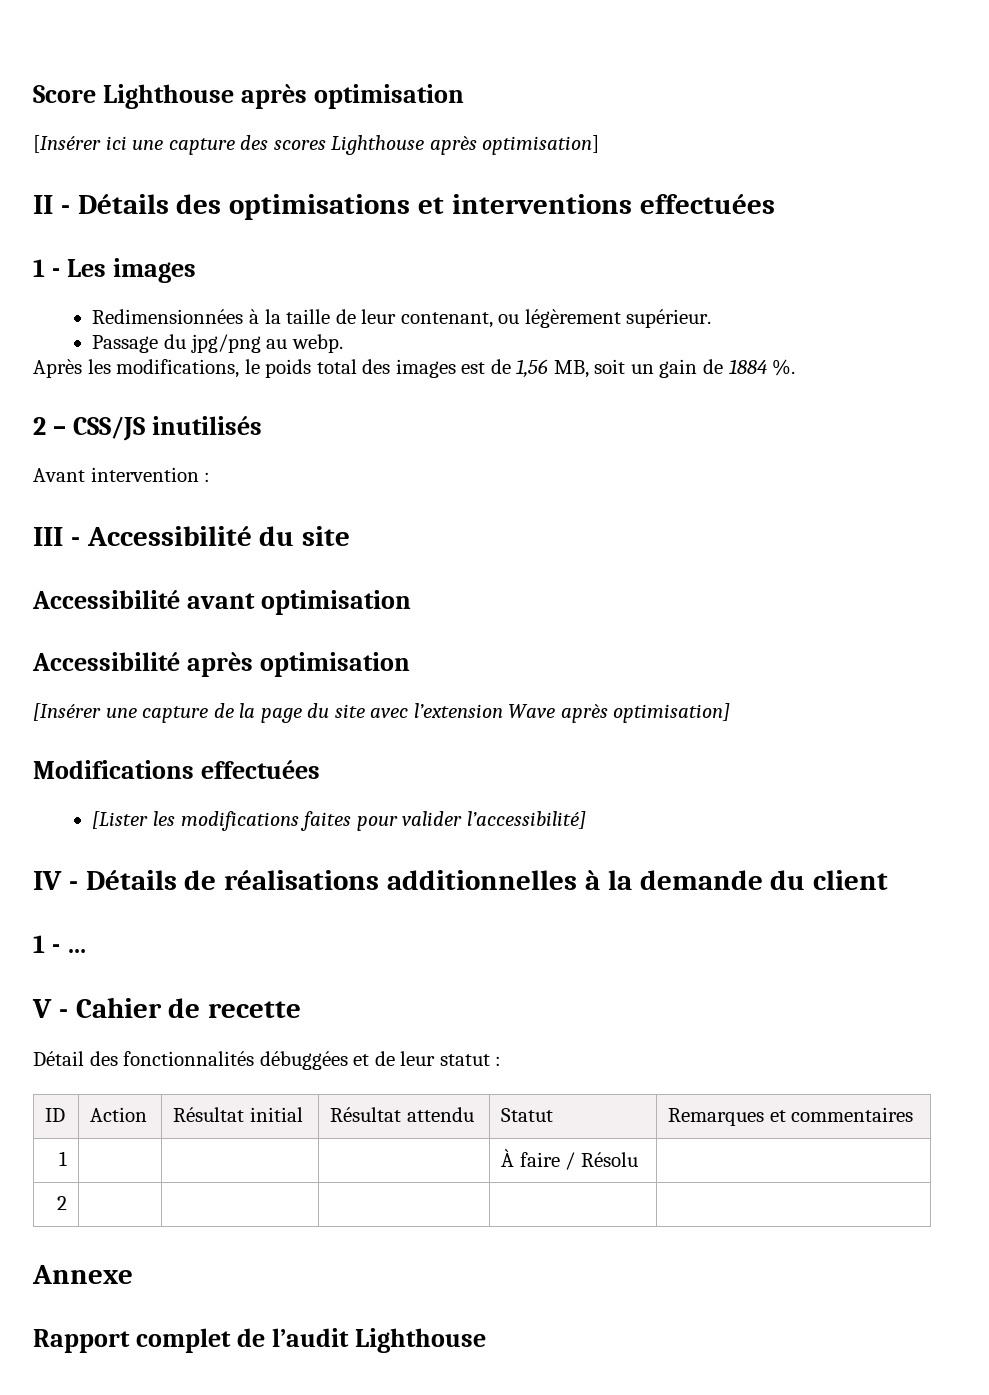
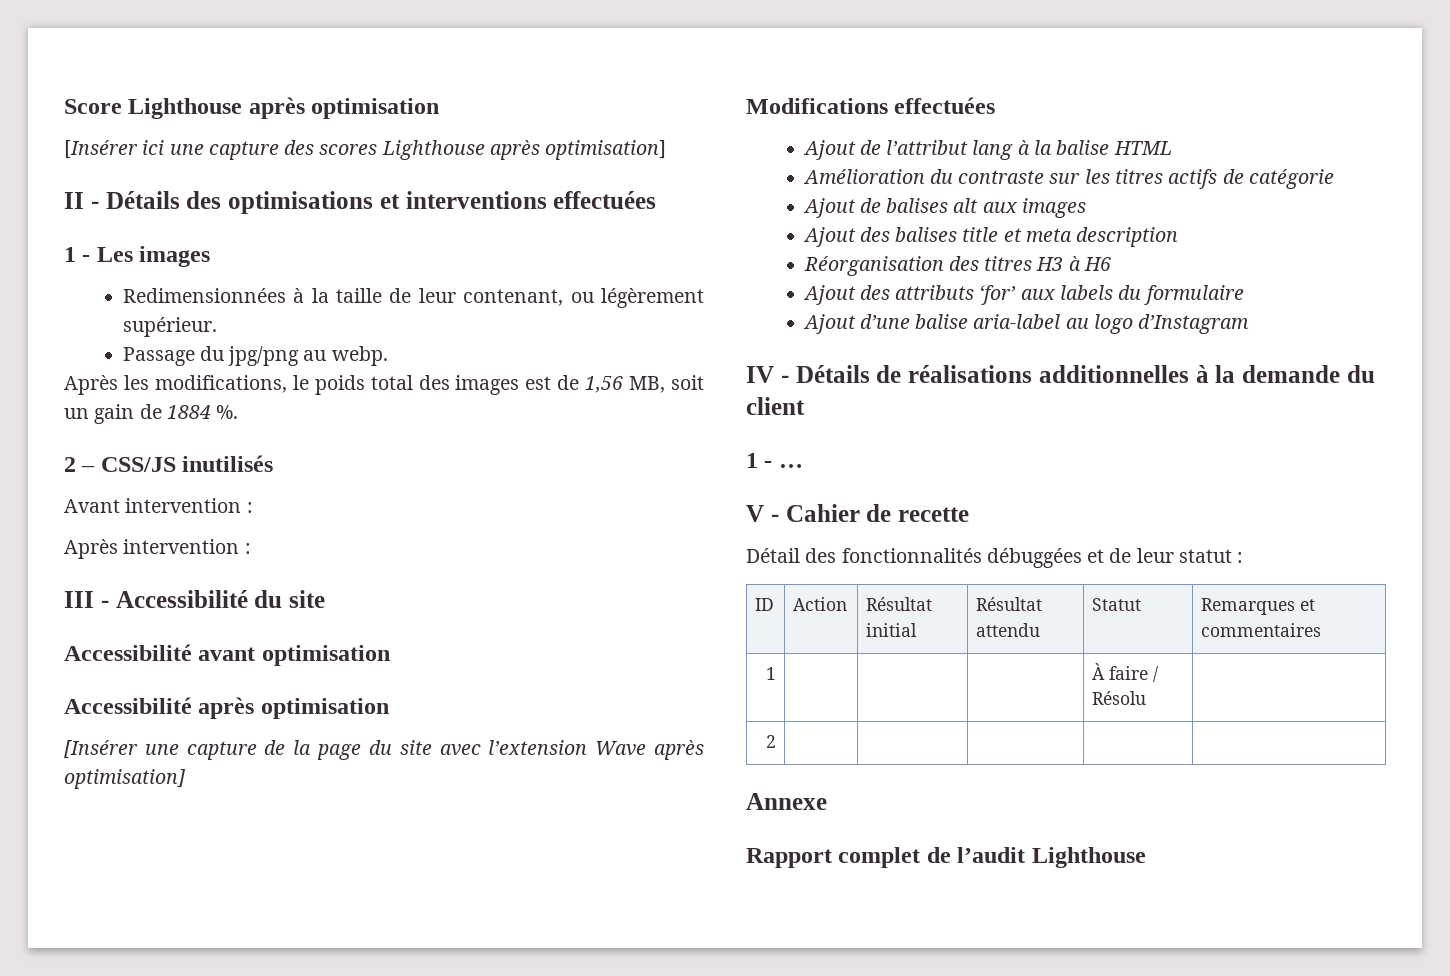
(211, 477) none -> [64,539,251,559] // Après intervention :
[92,811,586,831] [Lister les modifications faites pour valider l’accessibilité] -> [802,140,1172,160] [802,169,1334,189] [802,198,1087,218] [802,227,1179,247] [803,256,1112,276] [802,285,1244,305] [802,314,1250,334] Ajout de l’attribut lang à la balise HTML // Amélioration du contraste sur les titres actifs de catégorie // Ajout de balises alt aux images // Ajout des balises title et meta description // Réorganisation des titres H3 à H6 // Ajout des attributs ‘for’ aux labels du formulaire // Ajout d’une balise aria-label au logo d’Instagram

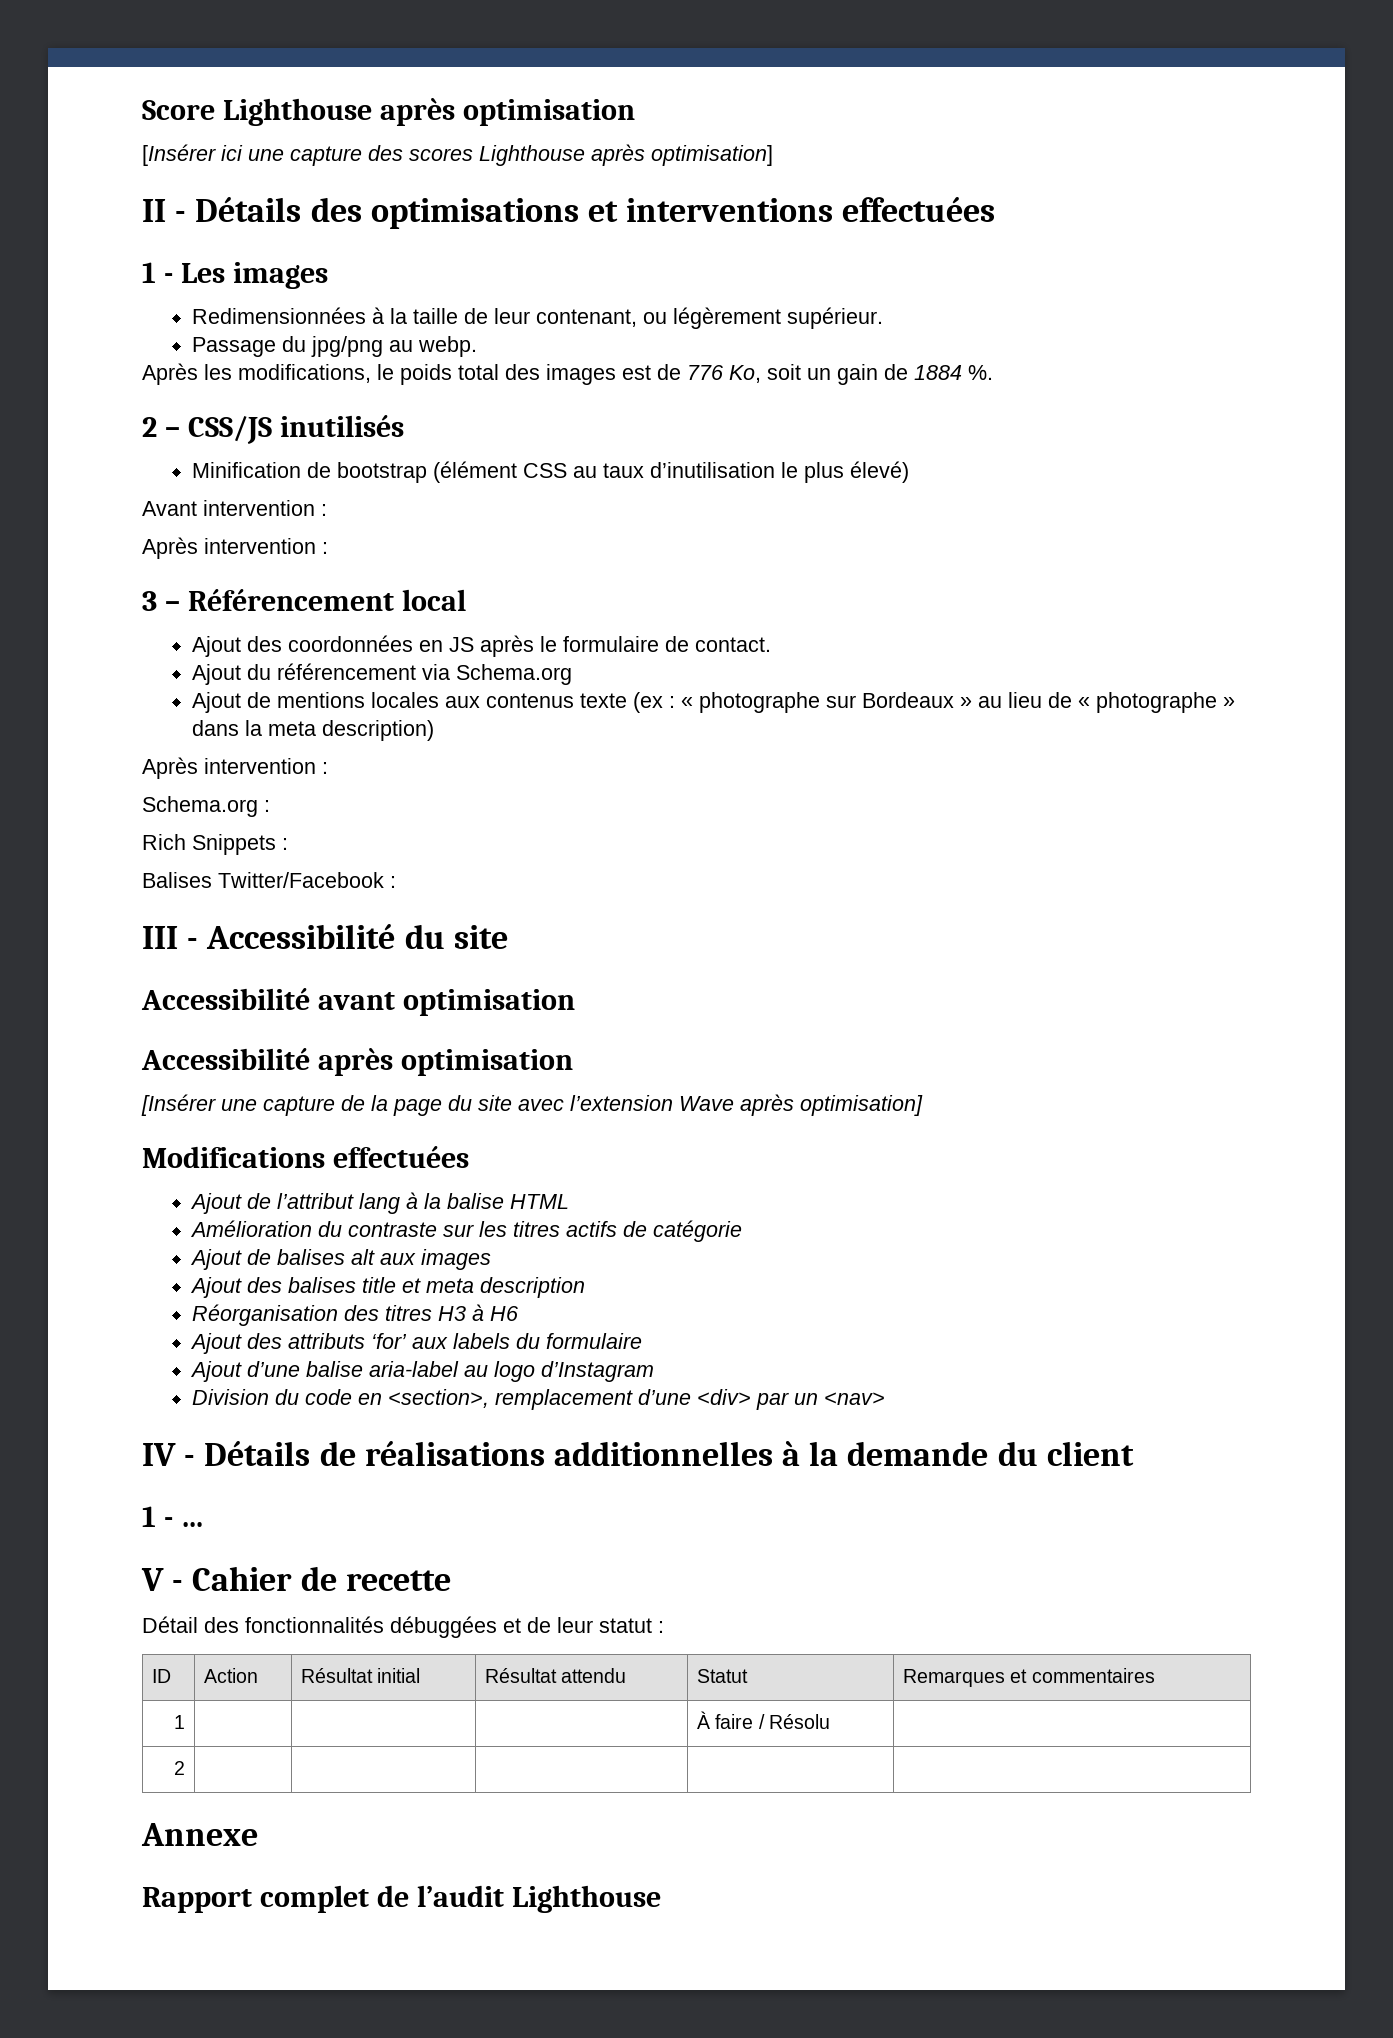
[585,376,666,393] 1,56 MB, -> [687,365,761,383] 776 Ko,
(274, 463) none -> [192,461,910,483] // Minification de bootstrap (élément CSS au taux d’inutilisation le plus élevé)
(251, 548) none -> [142,589,466,611] [192,635,772,657] [192,663,573,685] [192,692,1236,713] [192,720,435,741] [142,757,328,779] [142,796,270,817] [142,834,288,855] [142,872,396,888] // 3 – Référencement local // Ajout des coordonnées en JS après le formulaire de contact. // Ajout du référencement via Schema.org // Ajout de mentions locales aux contenus texte (ex : « photographe sur Bordeaux » au lieu de « photographe » dans la meta description) // Après intervention : // Schema.org : // Rich Snippets : // Balises Twitter/Facebook :
(1250, 324) none -> [192,1389,886,1410] // Division du code en <section>, remplacement d’une <div> par un <nav>

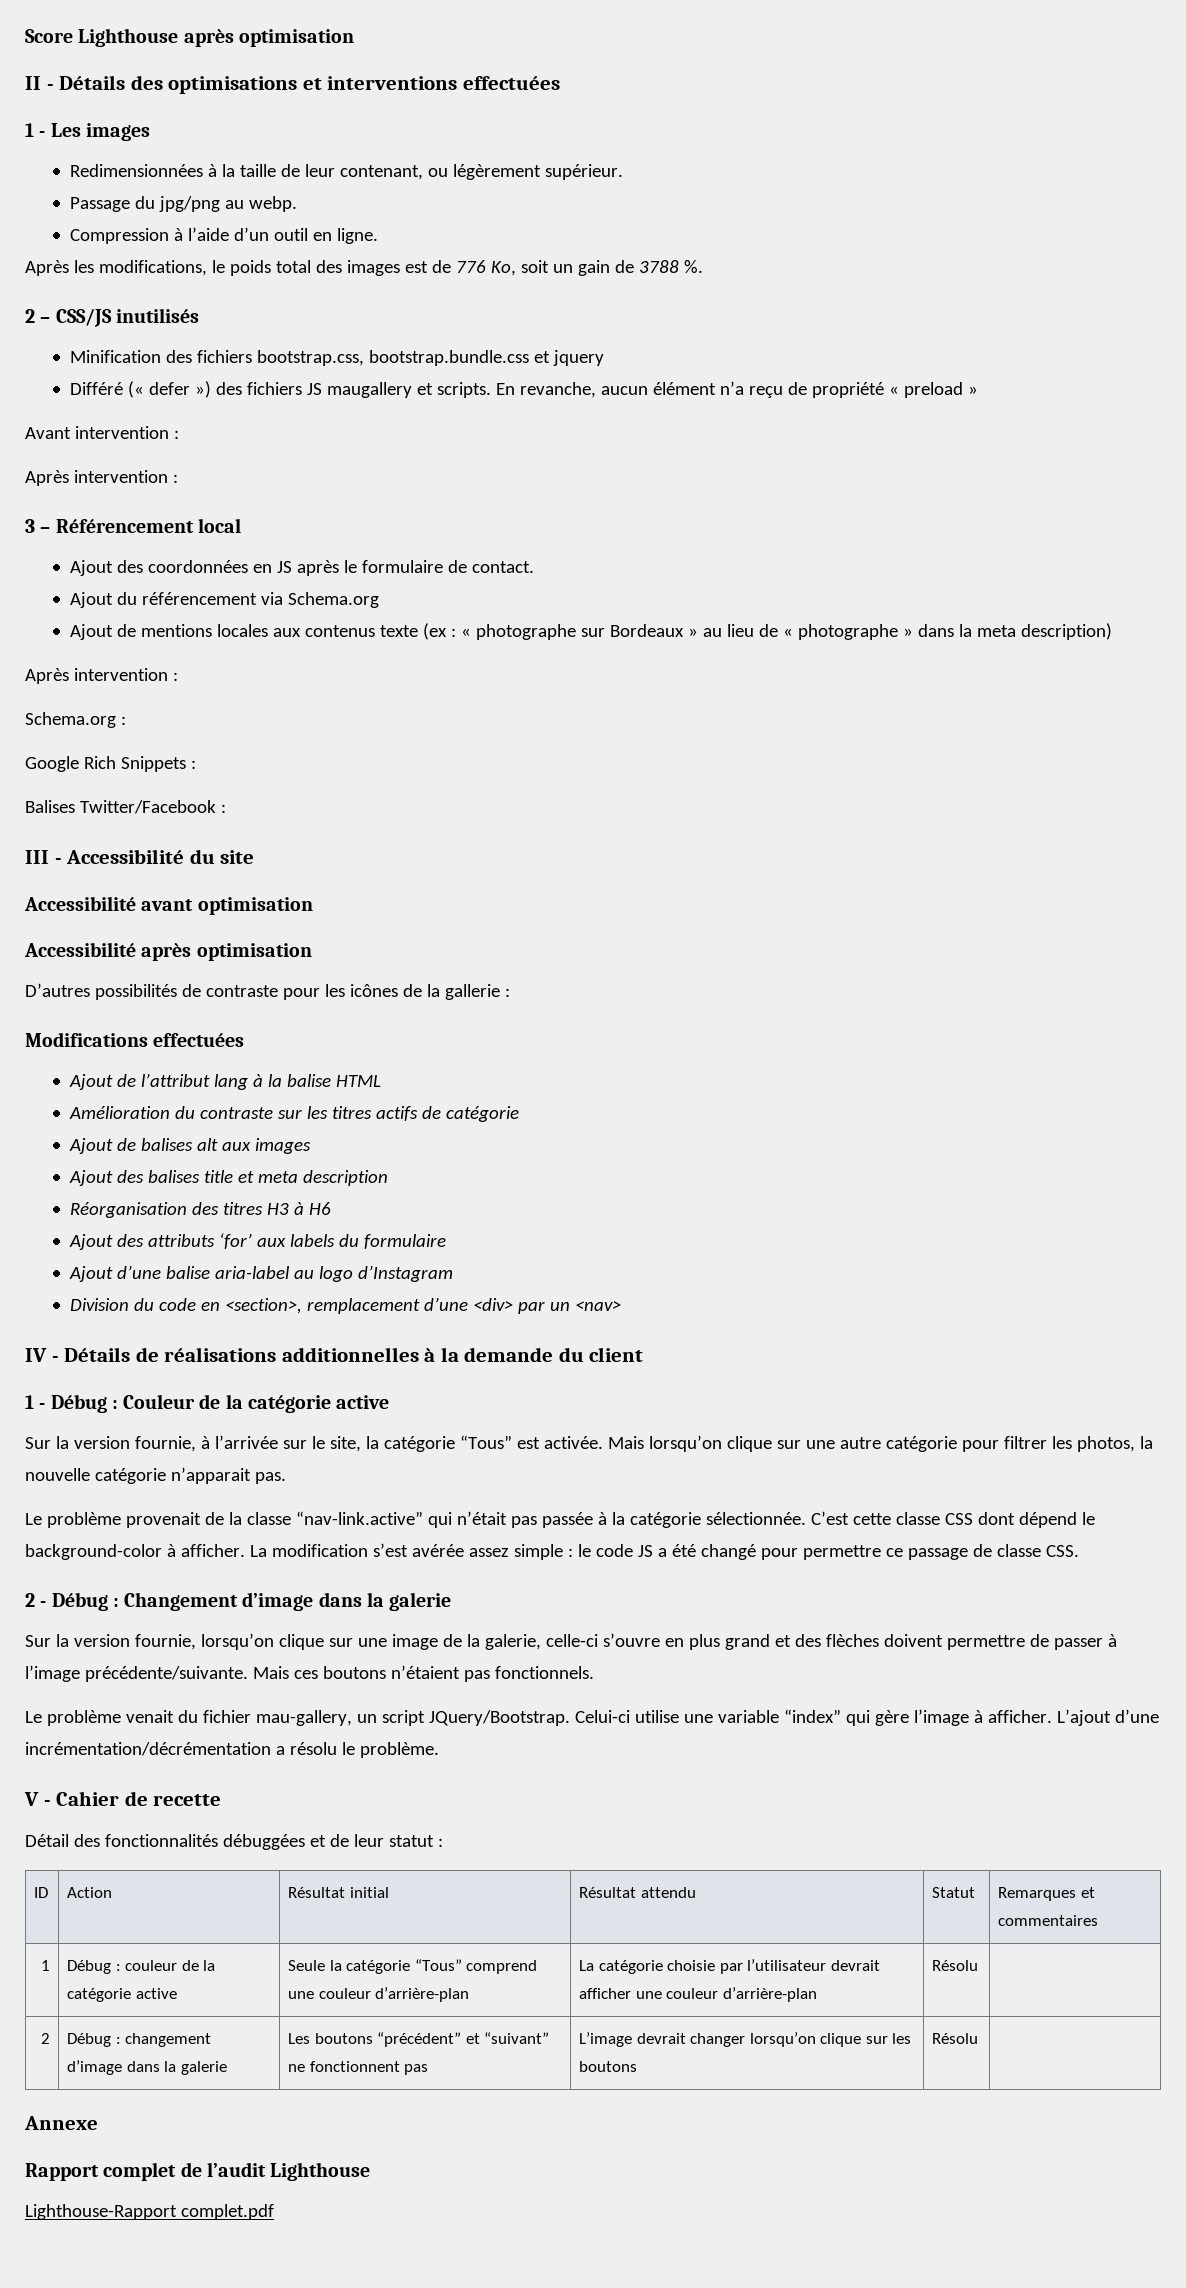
[142,144,773,166] // [Insérer ici une capture des scores Lighthouse après optimisation] -> (354, 38) none
(478, 346) none -> [69,227,378,244] // Compression à l’aide d’un outil en ligne.
[914,365,962,380] 1884 -> [638,260,679,273] 3788
[307,461,910,483] de bootstrap (élément CSS au taux d’inutilisation le plus élevé) -> [165,350,604,366] [69,381,978,398] des fichiers bootstrap.css, bootstrap.bundle.css et jquery // Différé (« defer ») des fichiers JS maugallery et scripts. En revanche, aucun élément n’a reçu de propriété « preload »
(270, 806) none -> [25,756,79,772] Google
[141,1094,923,1116] [Insérer une capture de la page du site avec l’extension Wave après optimisation] -> [25,983,510,1000] D’autres possibilités de contraste pour les icônes de la gallerie :
[180,1522,204,1527] … -> [50,1394,390,1413] [25,1435,1153,1452] [25,1467,286,1484] [25,1511,1095,1528] [25,1543,1079,1560] [25,1592,452,1611] [25,1633,1117,1650] [25,1665,594,1682] [25,1709,1159,1726] [25,1742,439,1758] Débug : Couleur de la catégorie active // Sur la version fournie, à l’arrivée sur le site, la catégorie “Tous” est activée. Mais lorsqu’on clique sur une autre catégorie pour filtrer les photos, la nouvelle catégorie n’apparait pas. // Le problème provenait de la classe “nav-link.active” qui n’était pas passée à la catégorie sélectionnée. C’est cette classe CSS dont dépend le background-color à afficher. La modification s’est avérée assez simple : le code JS a été changé pour permettre ce passage de classe CSS. // 2 - Débug : Changement d’image dans la galerie // Sur la version fournie, lorsqu’on clique sur une image de la galerie, celle-ci s’ouvre en plus grand et des flèches doivent permettre de passer à l’image précédente/suivante. Mais ces boutons n’étaient pas fonctionnels. // Le problème venait du fichier mau-gallery, un script JQuery/Bootstrap. Celui-ci utilise une variable “index” qui gère l’image à afficher. L’ajout d’une incrémentation/décrémentation a résolu le problème.
[697,1711,830,1729] [173,1761,185,1775] | | | À faire / Résolu | // 2 | | | | -> [67,1960,216,1974] [67,1988,177,2002] [288,1959,538,1974] [288,1987,470,2002] [579,1959,880,1974] [579,1987,817,2002] [932,1960,979,1971] [40,2033,50,2044] [67,2033,212,2047] [67,2060,227,2075] [288,2032,550,2047] [288,2061,429,2075] [579,2032,912,2047] [579,2061,638,2072] [932,2033,979,2044] Débug : couleur de la catégorie active | Seule la catégorie “Tous” comprend une couleur d’arrière-plan | La catégorie choisie par l’utilisateur devrait afficher une couleur d’arrière-plan | Résolu | // 2 | Débug : changement d’image dans la galerie | Les boutons “précédent” et “suivant” ne fonctionnent pas | L’image devrait changer lorsqu’on clique sur les boutons | Résolu
(661, 1899) none -> [25,2204,274,2220] // Lighthouse-Rapport complet.pdf

